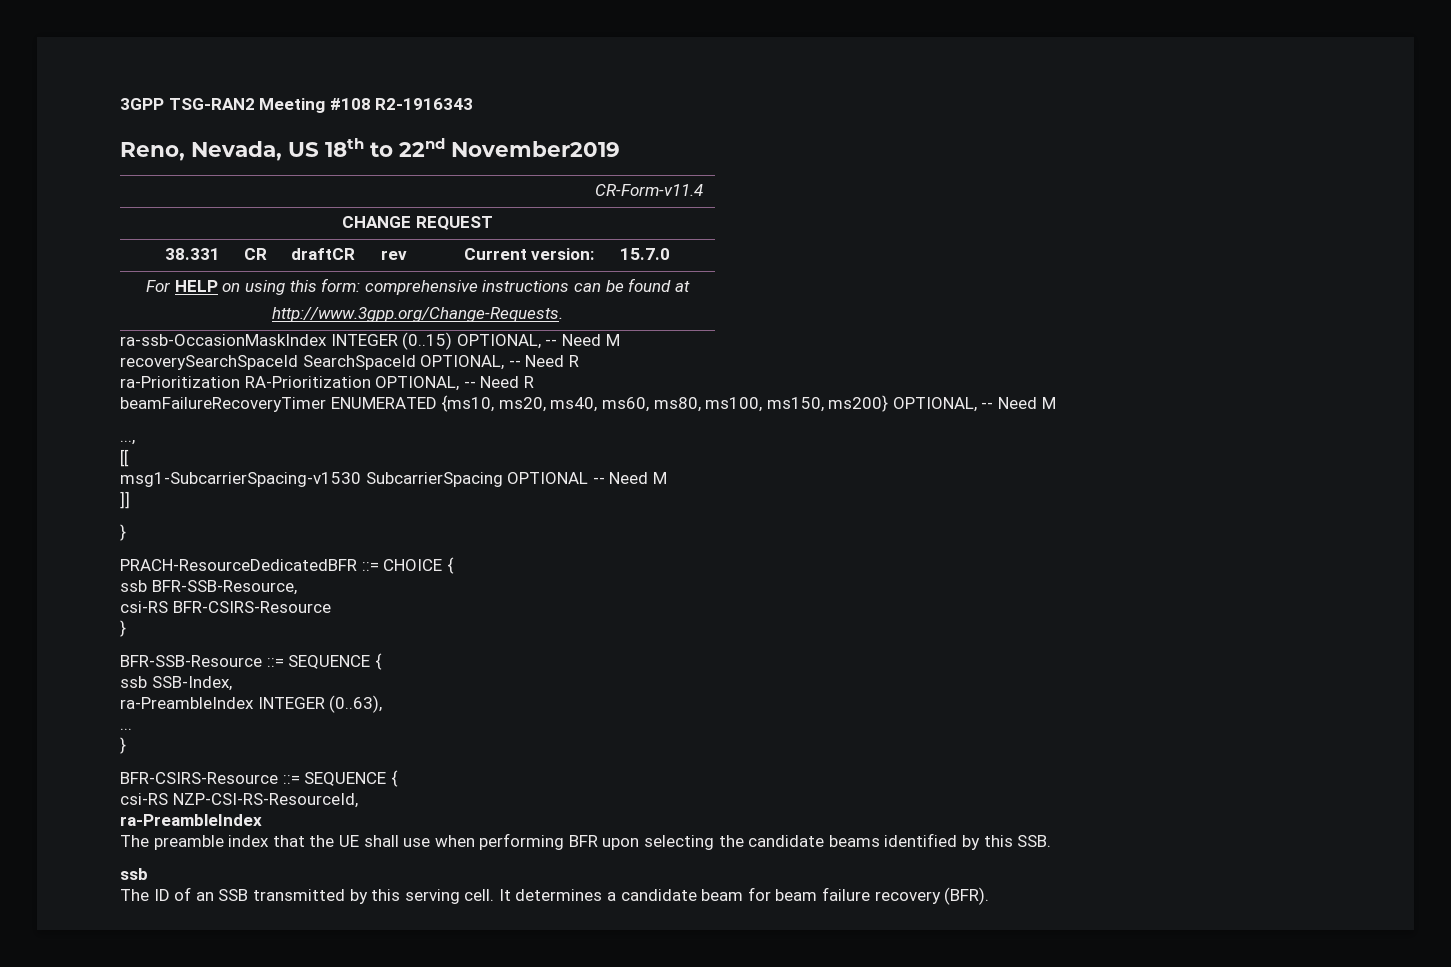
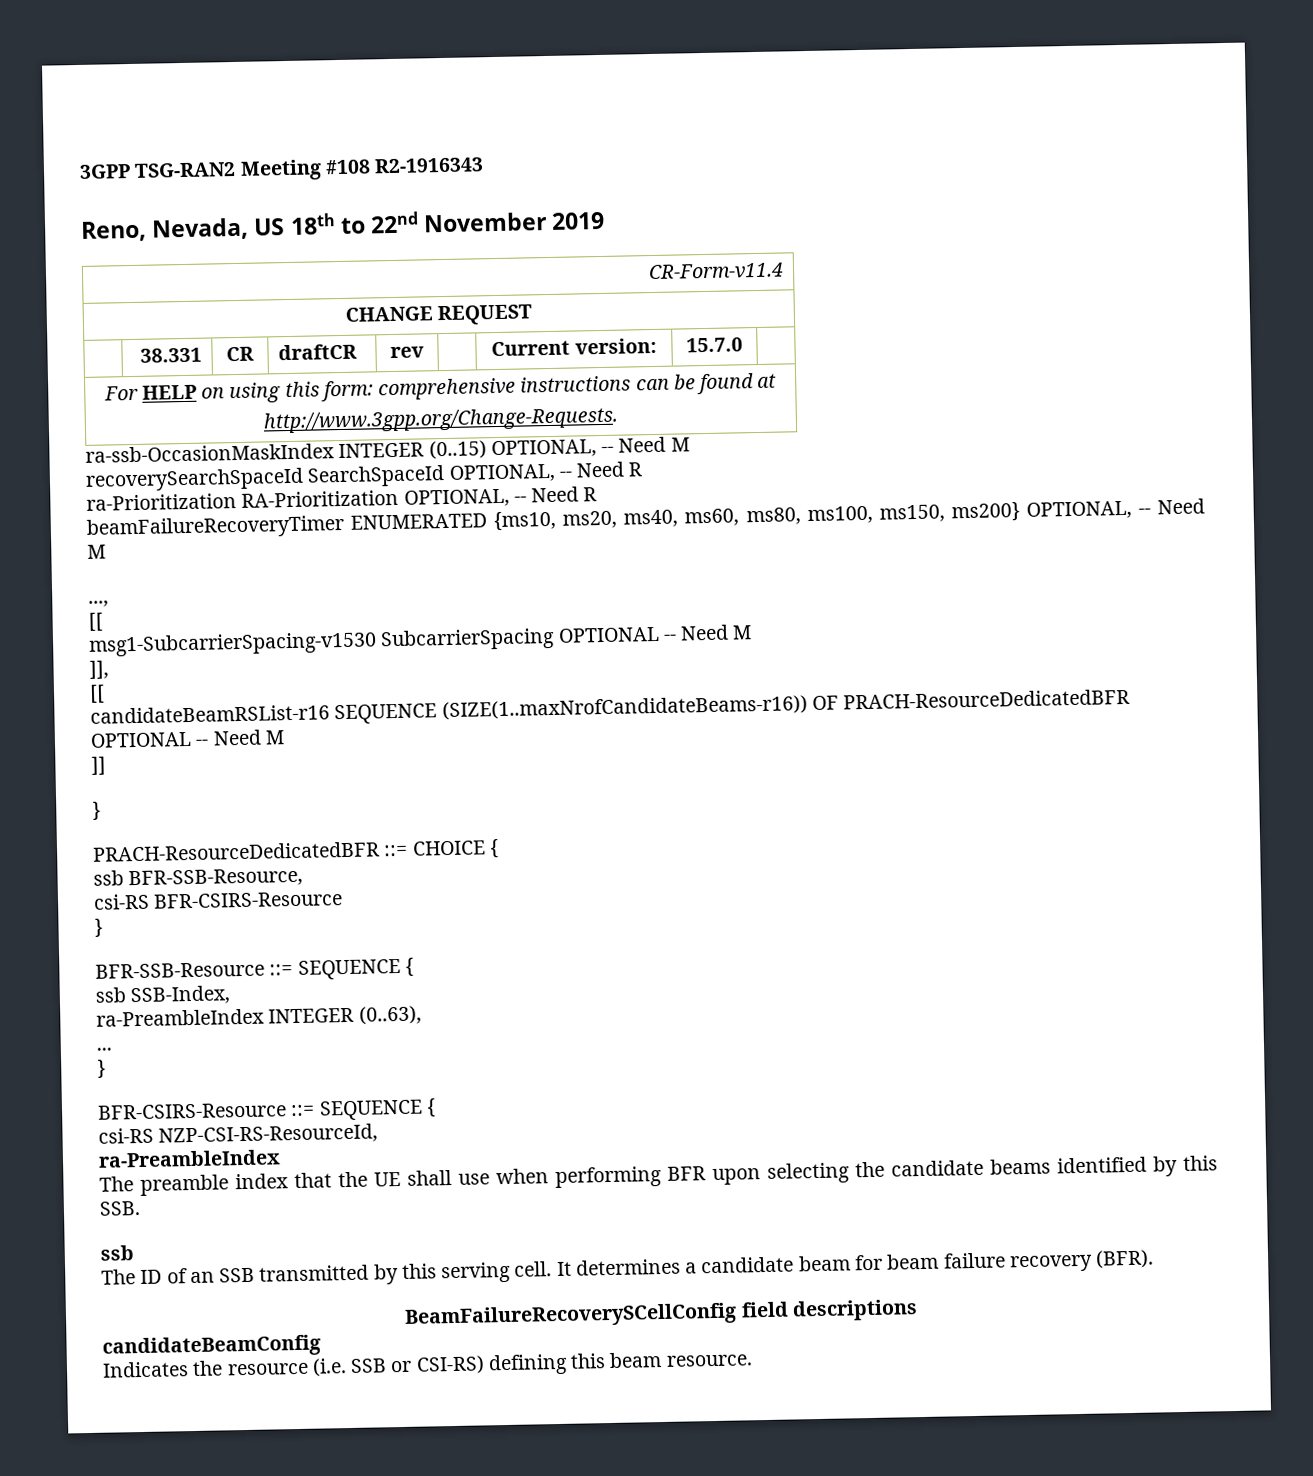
[451,141,620,157] November2019 -> [423,211,606,233] November 2019
(667, 478) none -> [89,660,109,680] [89,684,105,704] [90,688,1131,725] [90,729,285,748] // ]], // [[ // candidateBeamRSList-r16 SEQUENCE (SIZE(1..maxNrofCandidateBeams-r16)) OF PRACH-ResourceDedicatedBFR OPTIONAL -- Need M
(990, 896) none -> [404,1299,918,1329] [102,1334,321,1359] [102,1352,753,1378] // BeamFailureRecoverySCellConfig field descriptions // candidateBeamConfig // Indicates the resource (i.e. SSB or CSI-RS) defining this beam resource.

